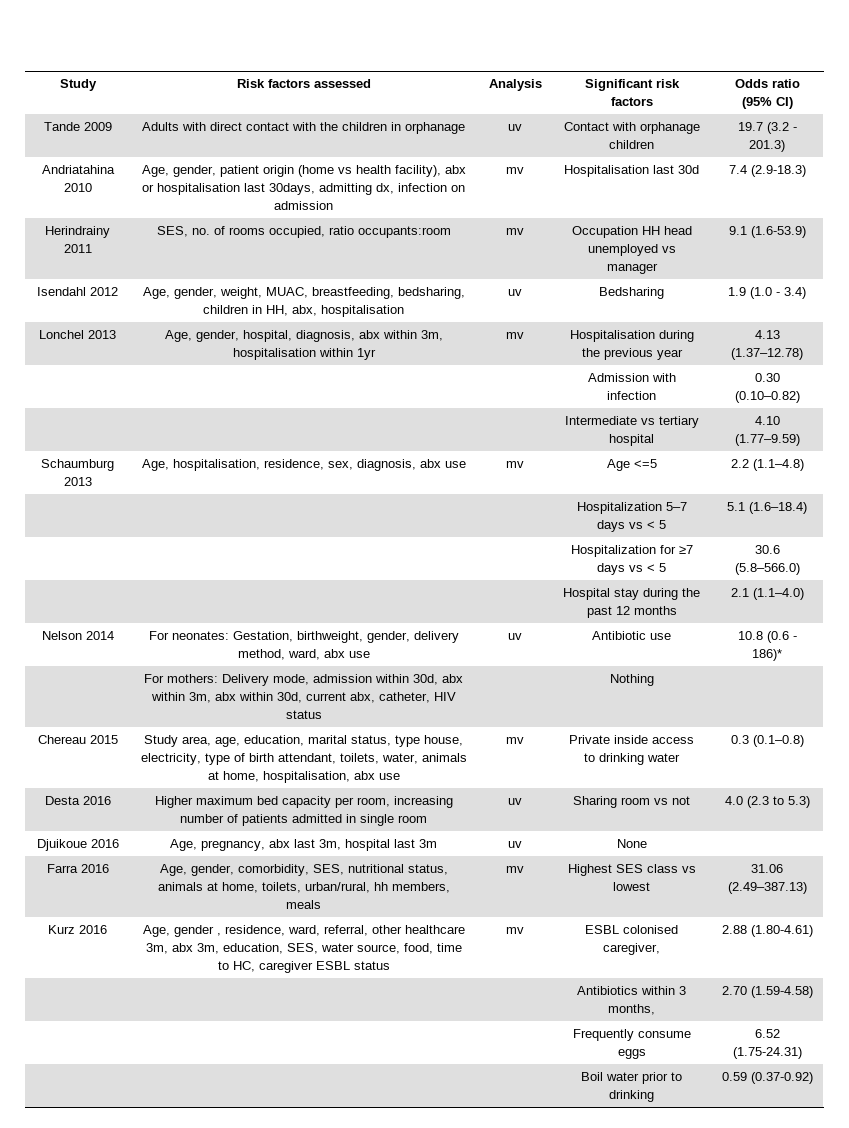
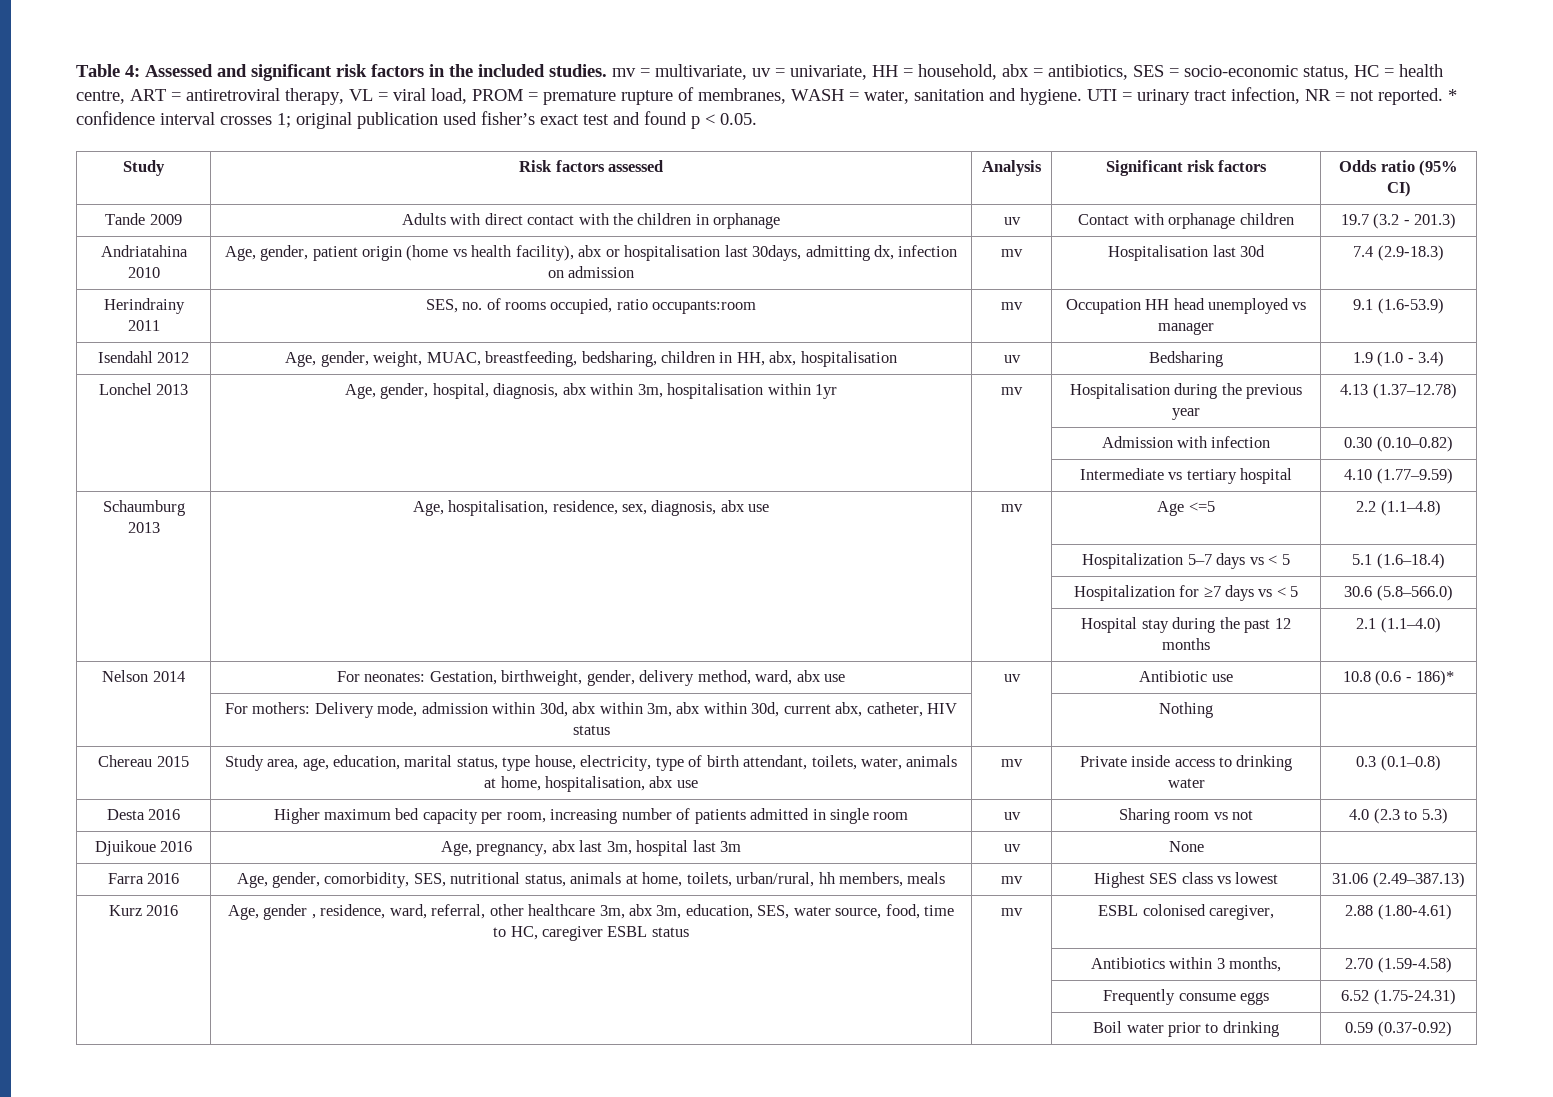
(59, 85) none -> [76,64,1443,81] [76,87,1457,105] [76,111,757,129] Table 4: Assessed and significant risk factors in the included studies. mv = multivariate, uv = univariate, HH = household, abx = antibiotics, SES = socio-economic status, HC = health centre, ART = antiretroviral therapy, VL = viral load, PROM = premature rupture of membranes, WASH = water, sanitation and hygiene. UTI = urinary tract infection, NR = not reported. * confidence interval crosses 1; original publication used fisher’s exact test and found p < 0.05. //

